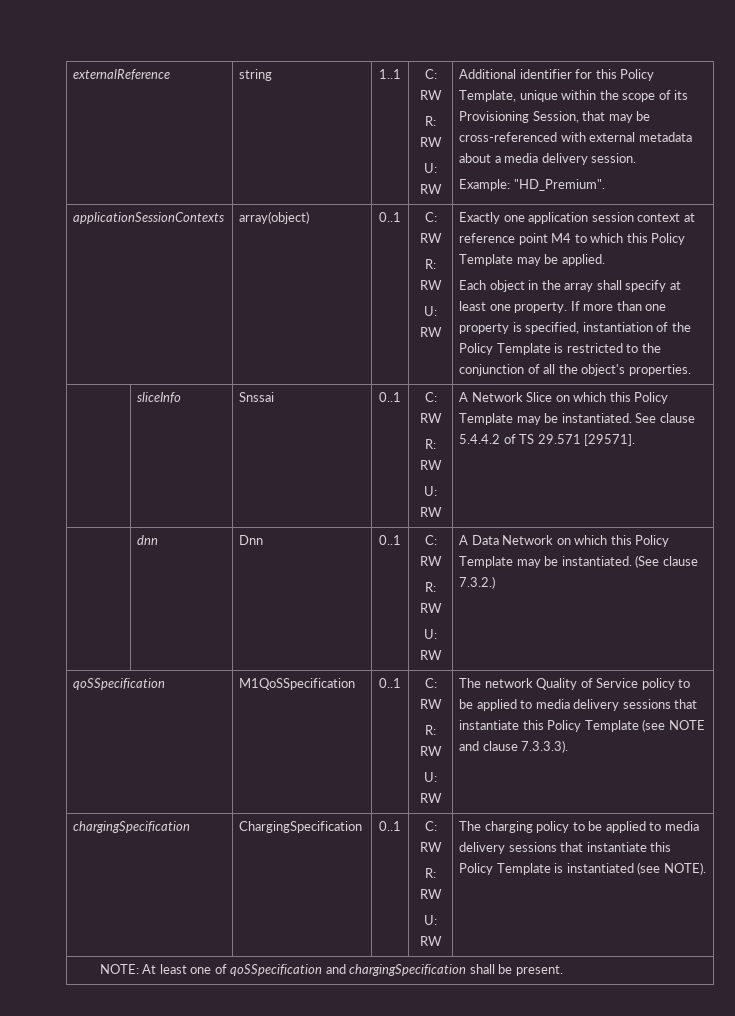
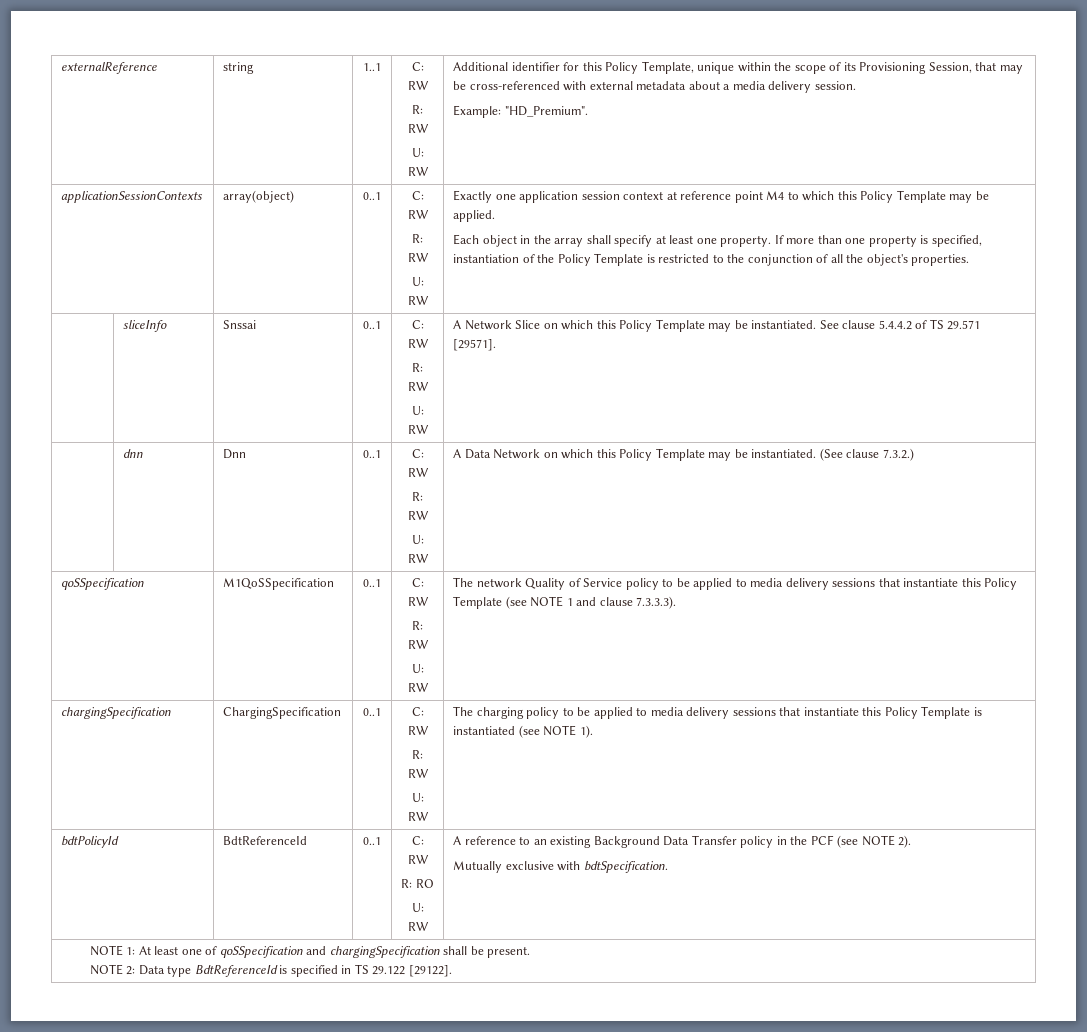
(705, 725) none -> [566,598,573,606] 1
[663,862,706,875] [99,964,139,974] NOTE). // NOTE: -> [543,725,593,738] [61,836,120,848] [223,836,308,845] [363,837,381,845] [411,836,424,845] [407,855,429,864] [401,879,434,888] [411,903,424,912] [407,922,429,931] [453,835,912,848] [453,861,668,873] [89,945,136,956] NOTE 1). // bdtPolicyId | BdtReferenceId | 0..1 | C: RW // R: RO // U: RW | A reference to an existing Background Data Transfer policy in the PCF (see NOTE 2). // Mutually exclusive with bdtSpecification. // NOTE 1:
(563, 970) none -> [89,964,452,977] // NOTE 2: Data type BdtReferenceId is specified in TS 29.122 [29122].

